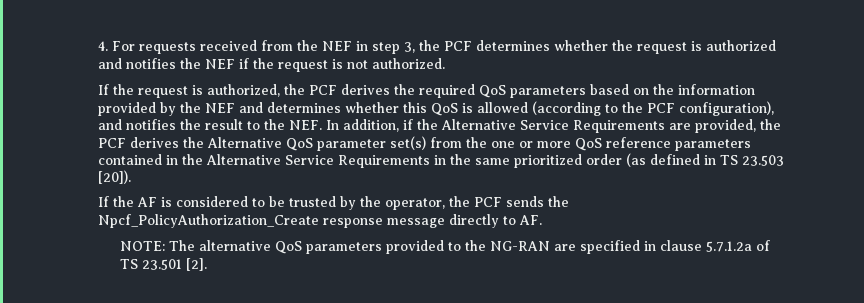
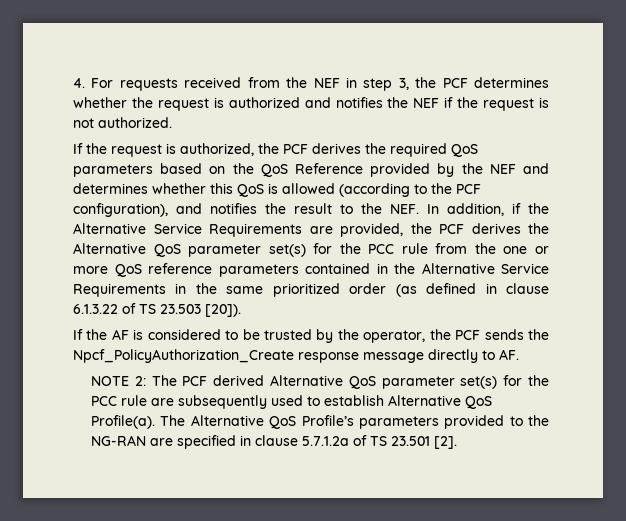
[677,84,755,95] information -> [260,163,364,177] QoS Reference
(426, 143) none -> [313,243,428,254] for the PCC rule
(716, 160) none -> [505,283,549,294] [73,303,137,314] clause 6.1.3.22 of
[120,240,303,254] NOTE: The alternative QoS -> [91,375,549,389] [91,395,493,409] [91,415,354,429] NOTE 2: The PCF derived Alternative QoS parameter set(s) for the PCC rule are subsequently used to establish Alternative QoS Profile(a). The Alternative QoS Profile’s

